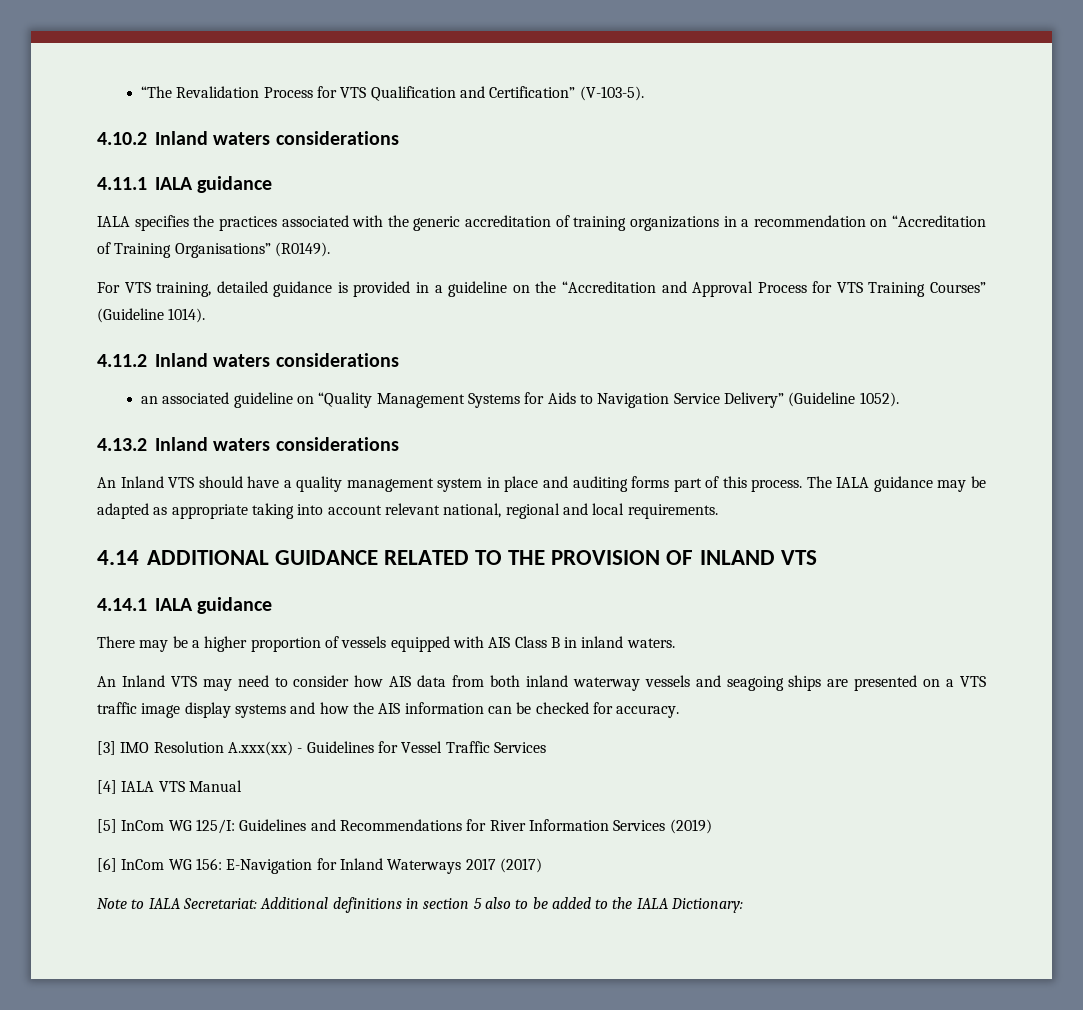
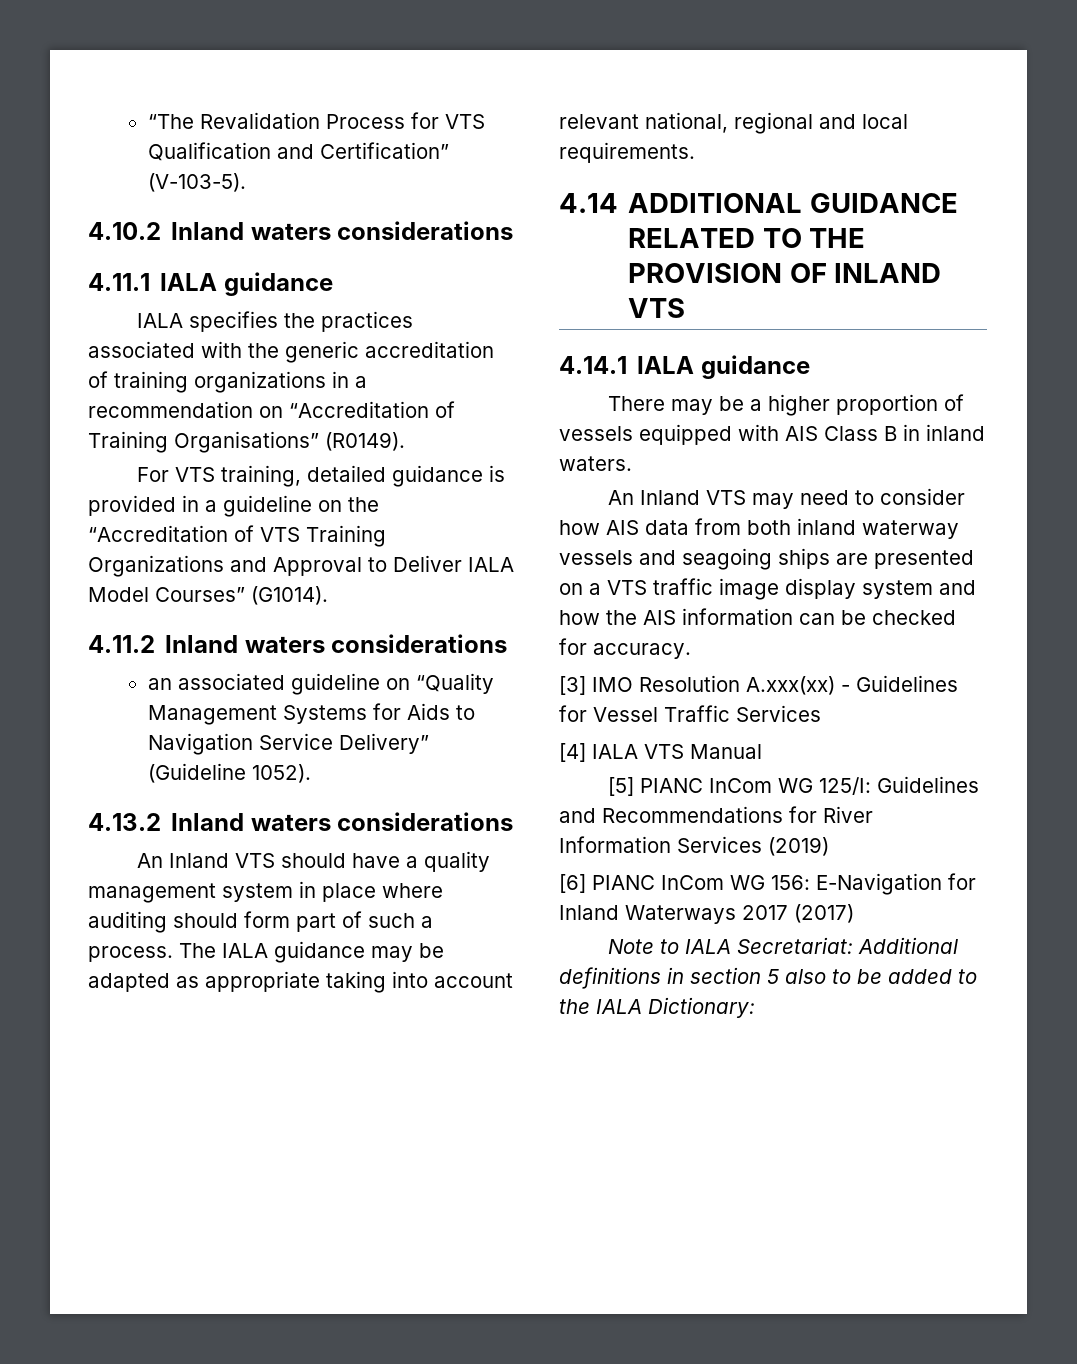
[661,281,986,297] [97,308,206,323] and Approval Process for VTS Training Courses” (Guideline 1014). -> [234,525,386,547] [88,555,514,577] [88,586,328,605] of VTS Training Organizations and Approval to Deliver IALA Model Courses” (G1014).
[543,476,747,492] and auditing forms part of this -> [382,883,443,898] [88,911,433,933] where auditing should form part of such a
[234,704,286,718] systems -> [862,580,933,599] system
(117, 826) none -> [639,778,703,793] PIANC
(117, 865) none -> [592,875,655,890] PIANC

